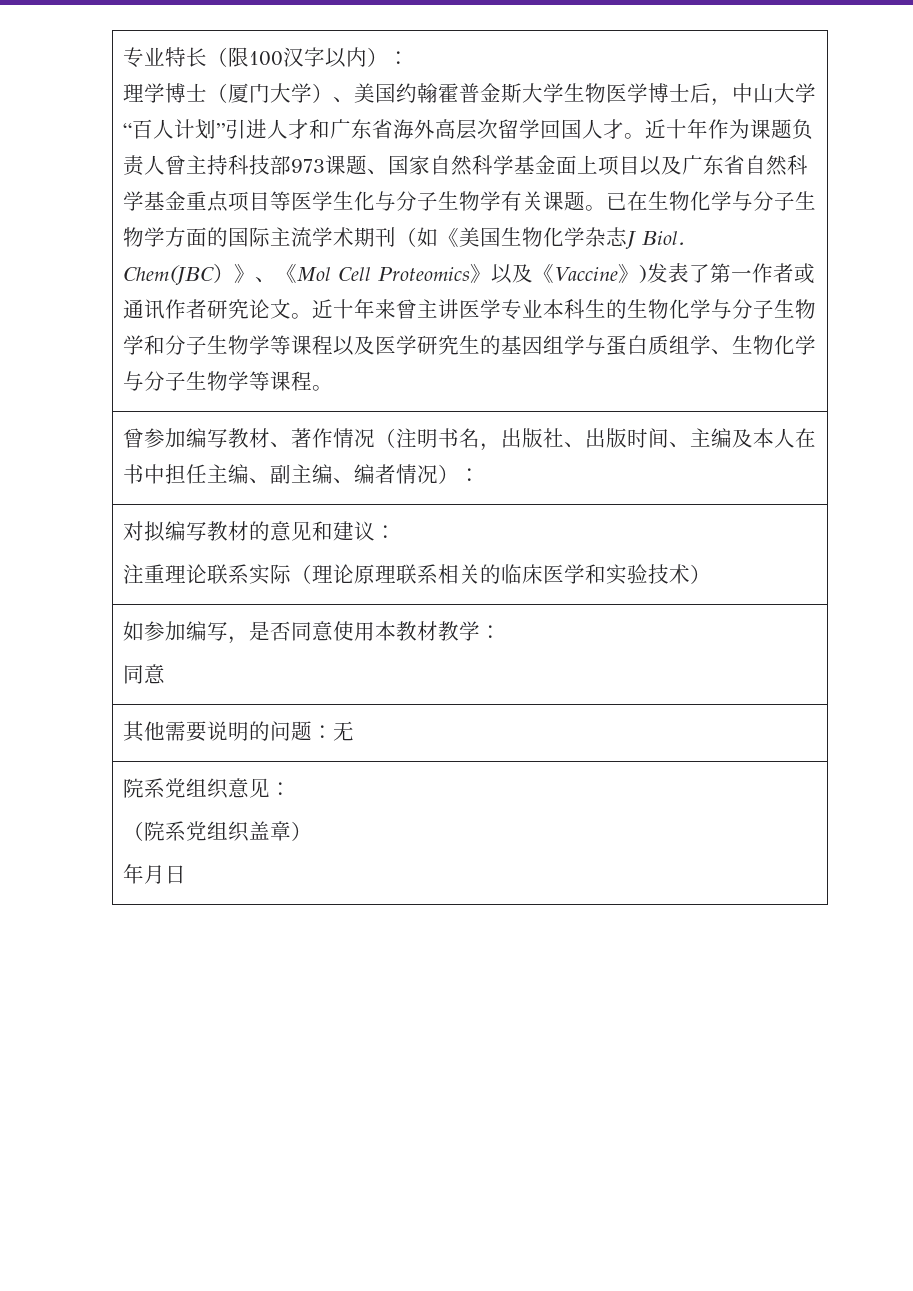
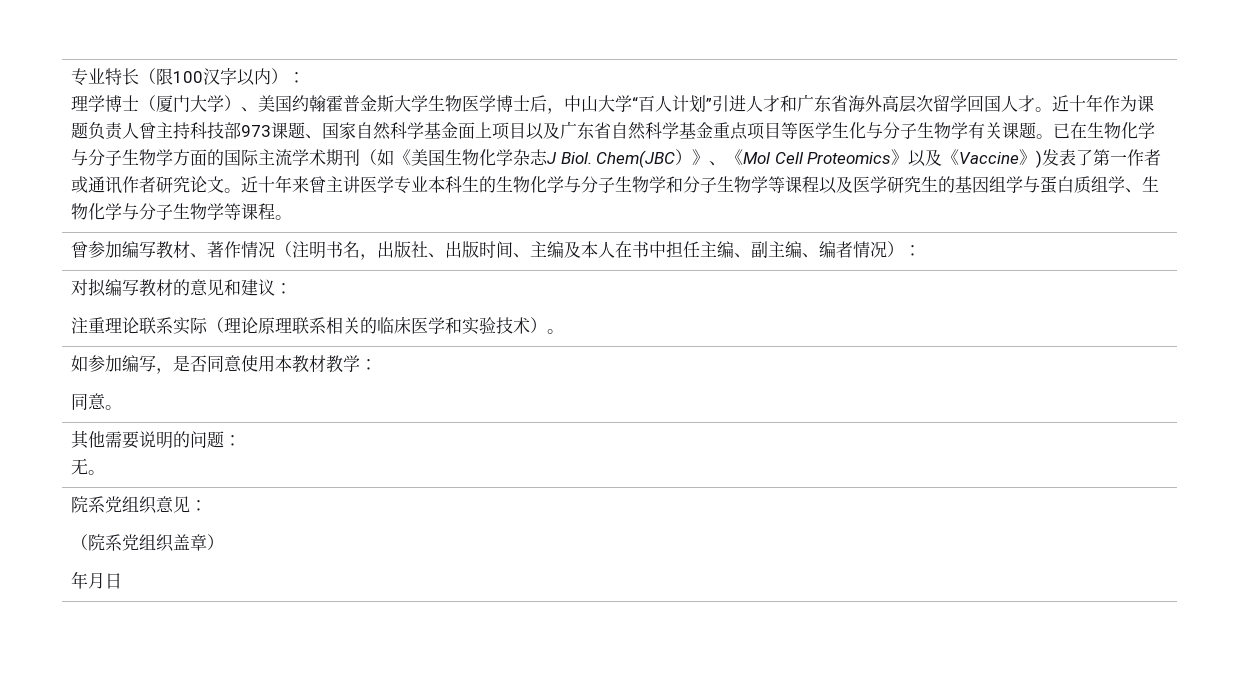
(711, 574) none -> [547,329,565,334] 。
(165, 674) none -> [105,405,123,410] 。
(333, 732) none -> (242, 440) //
(354, 731) none -> [88,470,106,475] 。

